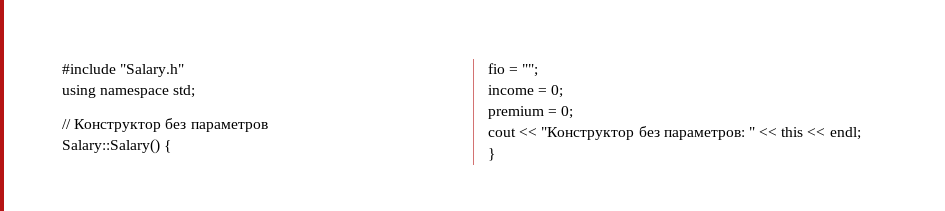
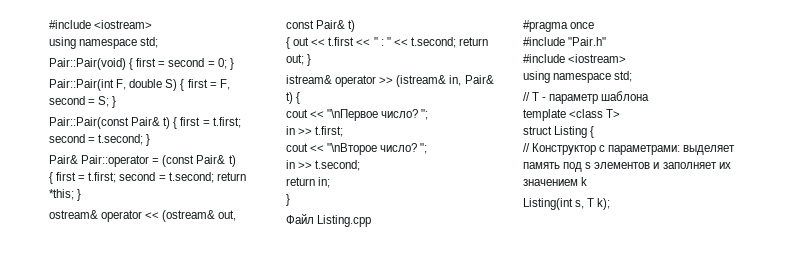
[62,64,185,77] [62,85,196,98] [62,118,268,132] [62,139,172,154] [488,63,539,77] [488,85,564,98] [488,106,574,119] [488,126,861,140] [488,148,495,161] #include "Salary.h" // using namespace std; // // Конструктор без параметров // Salary::Salary() { // fio = ""; // income = 0; // premium = 0; // cout << "Конструктор без параметров: " << this << endl; // } -> [49,20,153,29] [49,37,159,49] [49,58,234,70] [49,79,230,91] [49,96,117,108] [49,117,241,129] [49,134,151,146] [49,155,236,167] [49,172,246,184] [49,189,82,201] [49,210,237,222] [286,20,356,32] [286,37,489,49] [286,54,312,66] [286,75,494,87] [286,92,301,104] [286,109,429,121] [286,126,344,137] [286,143,428,155] [286,160,361,171] [286,177,331,188] [286,194,290,206] [286,213,372,227] [523,20,595,32] [523,37,607,46] [523,54,627,63] [523,71,633,83] [523,91,650,104] [523,109,621,121] [523,126,595,138] [523,143,736,155] [523,162,731,172] [523,177,588,186] [523,198,611,210] #include <iostream> // using namespace std; // Pair::Pair(void) { first = second = 0; } // Pair::Pair(int F, double S) { first = F, second = S; } // Pair::Pair(const Pair& t) { first = t.first; second = t.second; } // Pair& Pair::operator = (const Pair& t) // { first = t.first; second = t.second; return *this; } // ostream& operator << (ostream& out, const Pair& t) // { out << t.first << " : " << t.second; return out; } // istream& operator >> (istream& in, Pair& t) { // cout << "\nПервое число? "; // in >> t.first; // cout << "\nВторое число? "; // in >> t.second; // return in; // } // Файл Listing.cpp // #pragma once // #include "Pair.h" // #include <iostream> // using namespace std; // // T - параметр шаблона // template <class T> // struct Listing { // // Конструктор с параметрами: выделяет память под s элементов и заполняет их значением k // Listing(int s, T k);

